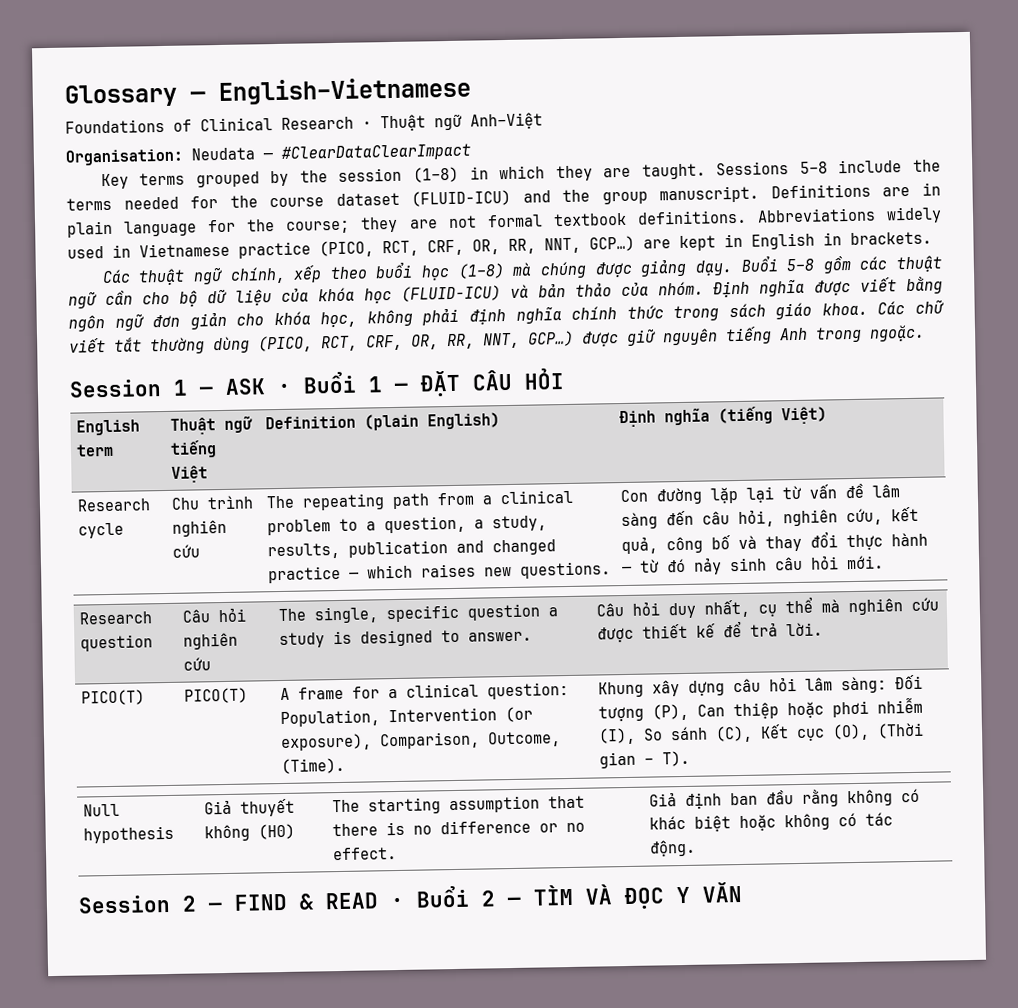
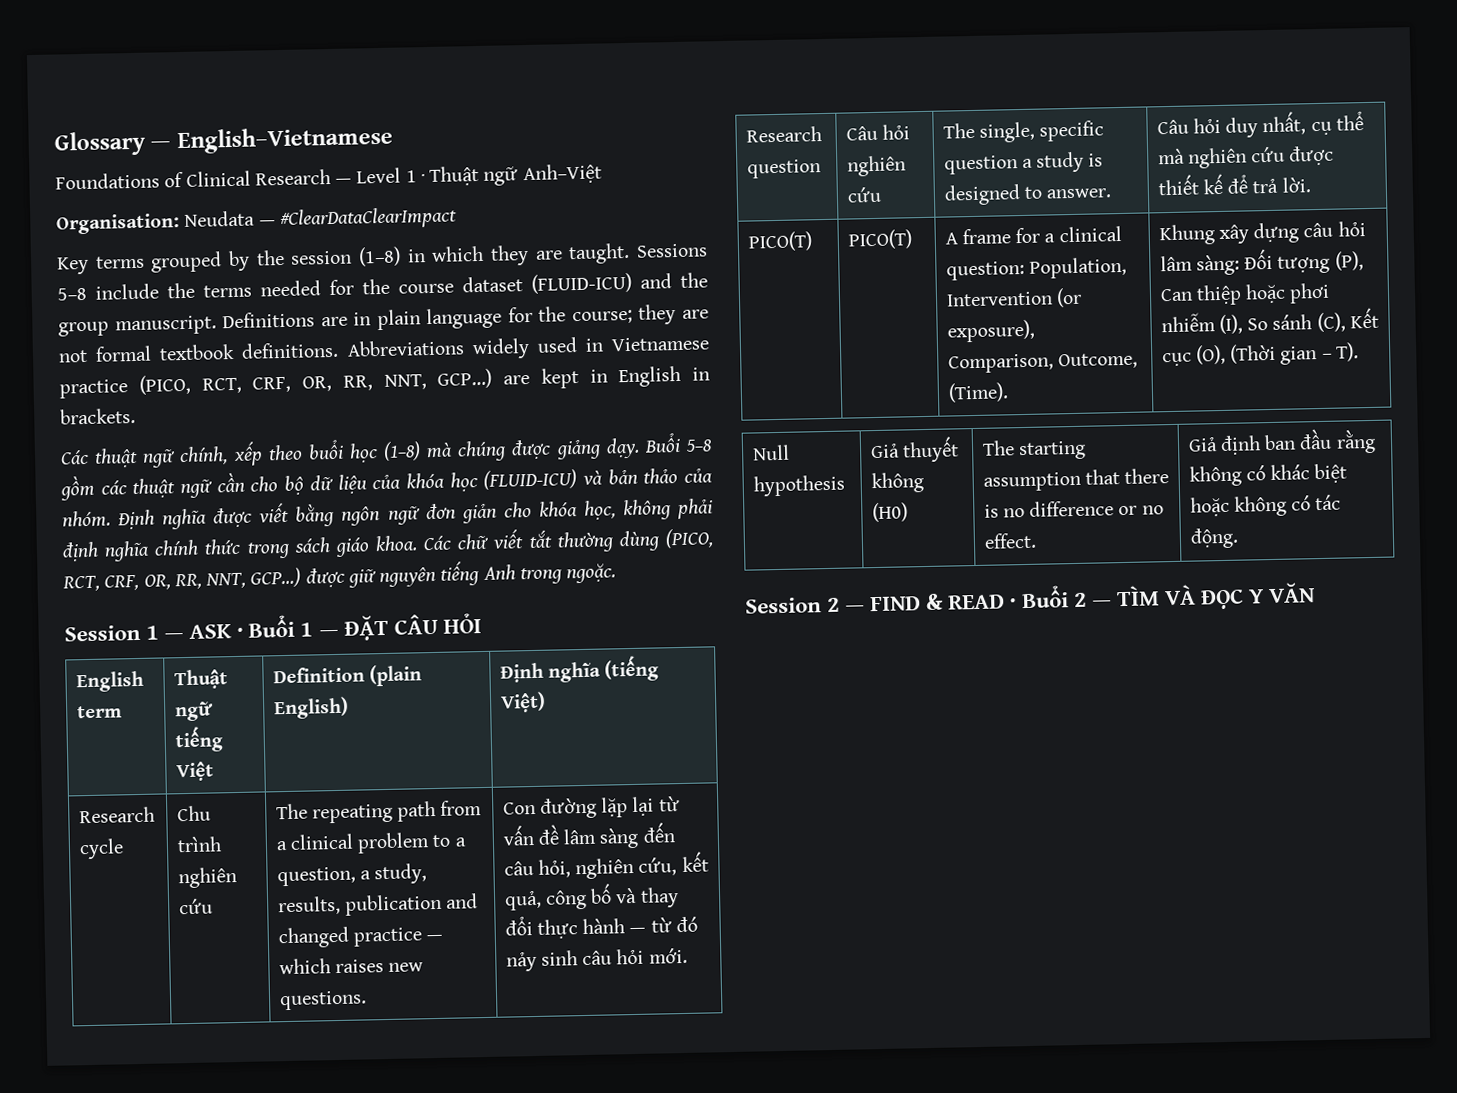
(354, 123) none -> [335,167,417,184] — Level 1

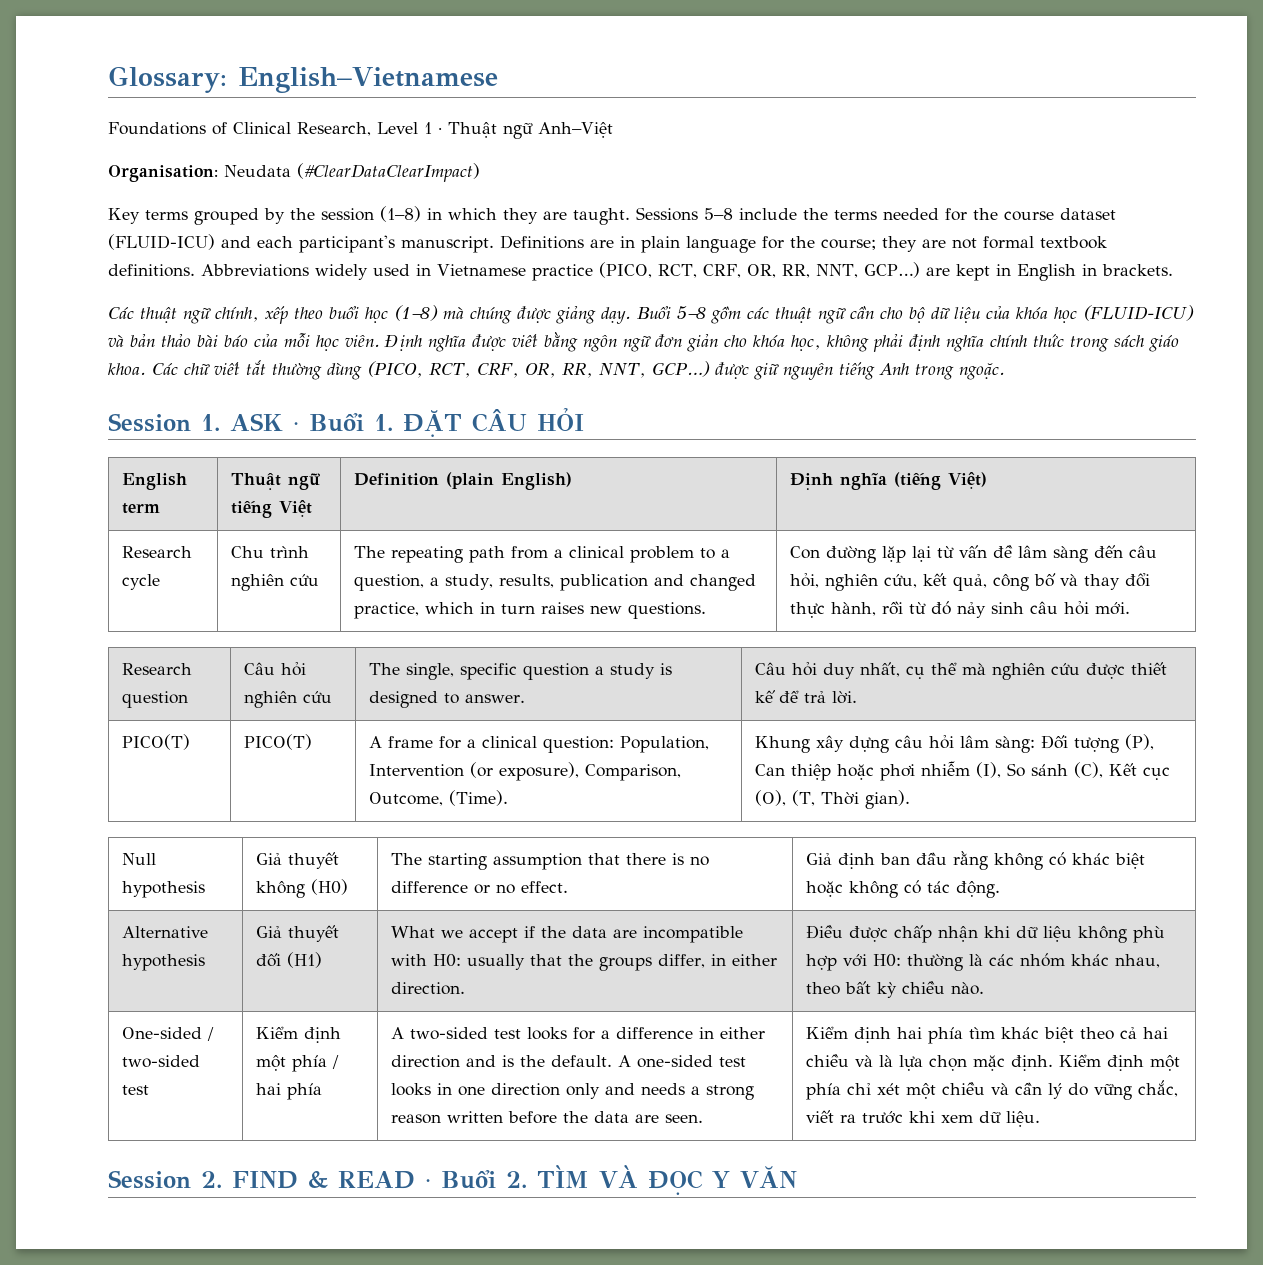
[54,130,172,157] Glossary — -> [108,66,227,93] Glossary:
[254,168,353,186] Research — -> [297,122,371,136] Research,
[258,206,457,231] — #ClearDataClearImpact -> [297,163,480,182] (#ClearDataClearImpact)
[680,272,708,288] [58,321,109,337] the group -> [257,235,395,253] each participant's
[684,468,713,483] [62,510,111,528] của nhóm. -> [197,333,380,351] bài báo của mỗi học viên.
[146,625,185,640] 1 — -> [201,414,220,431] 1.
[300,622,339,637] 1 — -> [374,414,393,431] 1.
[352,927,444,947] [278,958,331,975] practice — which -> [353,602,535,619] practice, which in turn
[582,918,647,935] hành — -> [830,601,903,616] hành, rồi
[1230,342,1359,365] (Thời gian – T). -> [791,790,910,809] (T, Thời gian).
[745,597,866,614] // Session 2 — -> [121,926,208,938] [121,954,205,971] [255,925,339,942] [255,952,322,968] [390,926,743,943] [390,954,777,971] [390,982,465,995] [805,925,1165,943] [805,953,1160,971] [805,981,984,998] [121,1027,214,1041] [121,1055,200,1068] [121,1085,149,1095] [255,1026,341,1043] [255,1055,339,1072] [255,1083,322,1100] [390,1027,765,1040] [390,1055,746,1068] [390,1083,754,1100] [390,1111,703,1124] [805,1026,1168,1044] [805,1054,1180,1071] [805,1080,1178,1100] [805,1110,1040,1127] [108,1170,222,1189] // Alternative hypothesis | Giả thuyết đối (H1) | What we accept if the data are incompatible with H0: usually that the groups differ, in either direction. | Điều được chấp nhận khi dữ liệu không phù hợp với H0: thường là các nhóm khác nhau, theo bất kỳ chiều nào. // One-sided / two-sided test | Kiểm định một phía / hai phía | A two-sided test looks for a difference in either direction and is the default. A one-sided test looks in one direction only and needs a strong reason written before the data are seen. | Kiểm định hai phía tìm khác biệt theo cả hai chiều và là lựa chọn mặc định. Kiểm định một phía chỉ xét một chiều và cần lý do vững chắc, viết ra trước khi xem dữ liệu. // Session 2.
[1073,592,1112,608] 2 — -> [506,1171,527,1188] 2.

